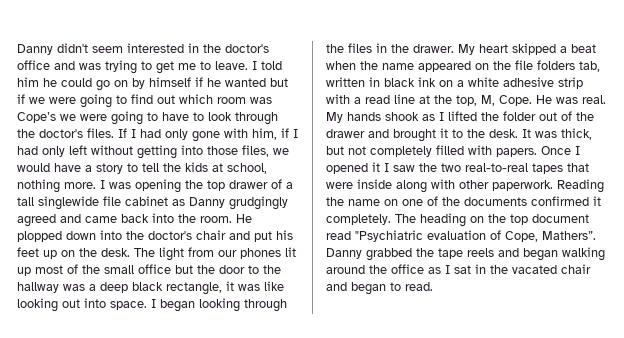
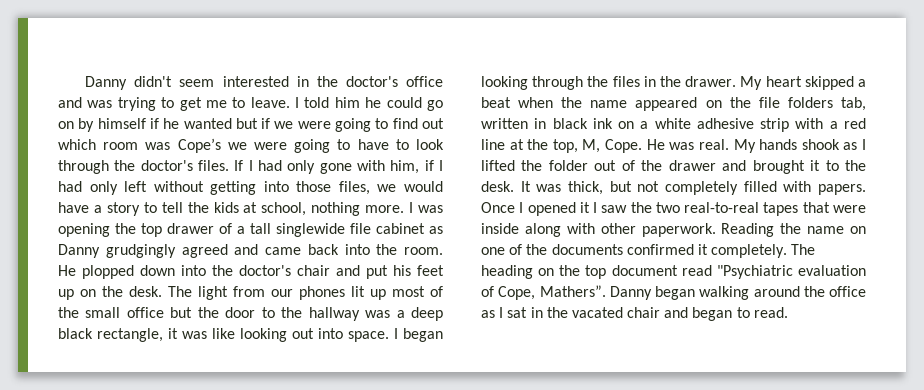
[365,95,390,104] read -> [844,118,866,129] red
[366,248,519,261] grabbed the tape reels and -> (652, 293) none

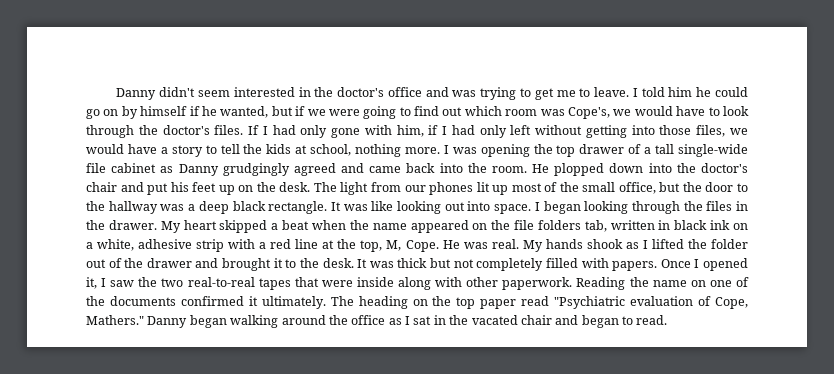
[183,118,232,129] wanted -> [220,106,269,118] wanted,
[177,138,351,153] Cope’s we were going to -> [568,106,673,119] Cope's, we would
[276,223,345,237] singlewide -> [678,144,749,157] single-wide
[126,307,164,318] office -> [618,182,656,194] office,
[97,328,178,342] rectangle, it -> [268,201,341,214] rectangle. It
[654,118,691,129] white -> [97,239,135,251] white,
[568,181,603,195] thick, -> [397,258,428,268] thick
[579,202,590,213] it -> [86,277,97,289] it,
[711,244,788,258] completely. -> [261,296,326,309] ultimately.
[611,265,678,276] document -> [480,299,517,309] paper
[539,285,606,297] Mathers”. -> [86,315,144,325] Mathers."

